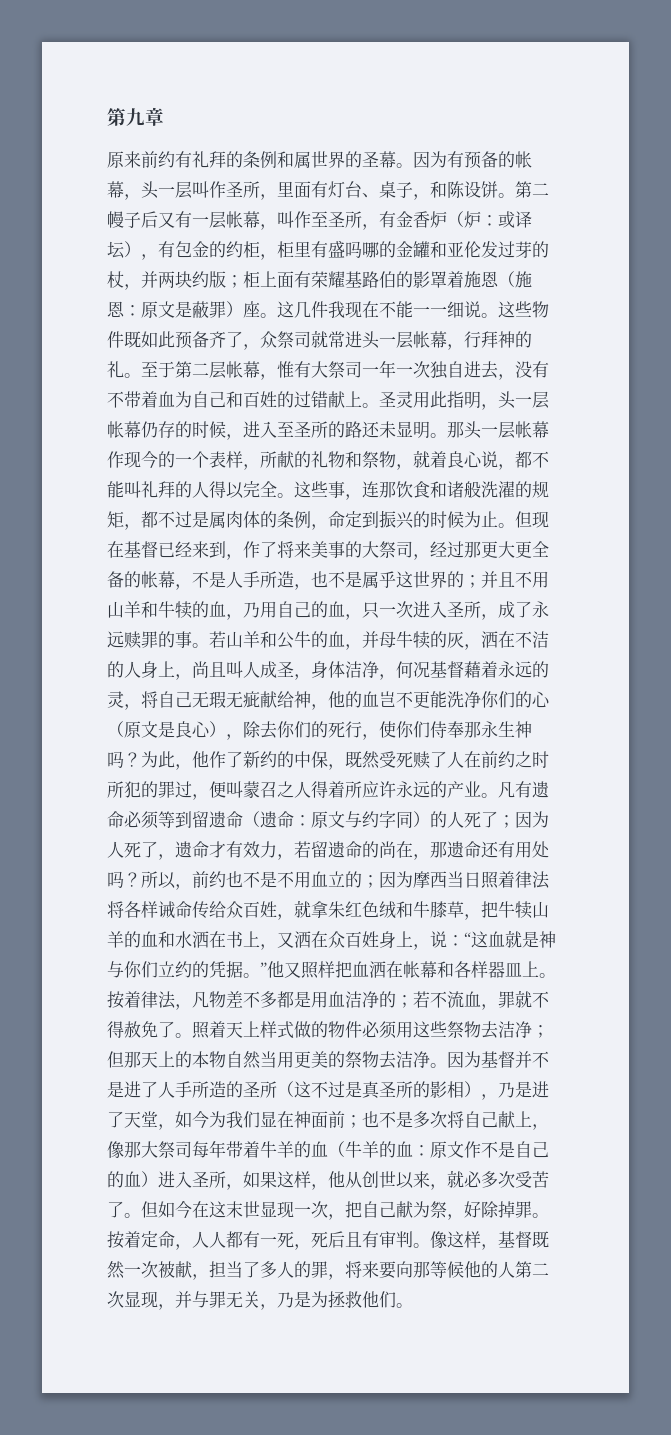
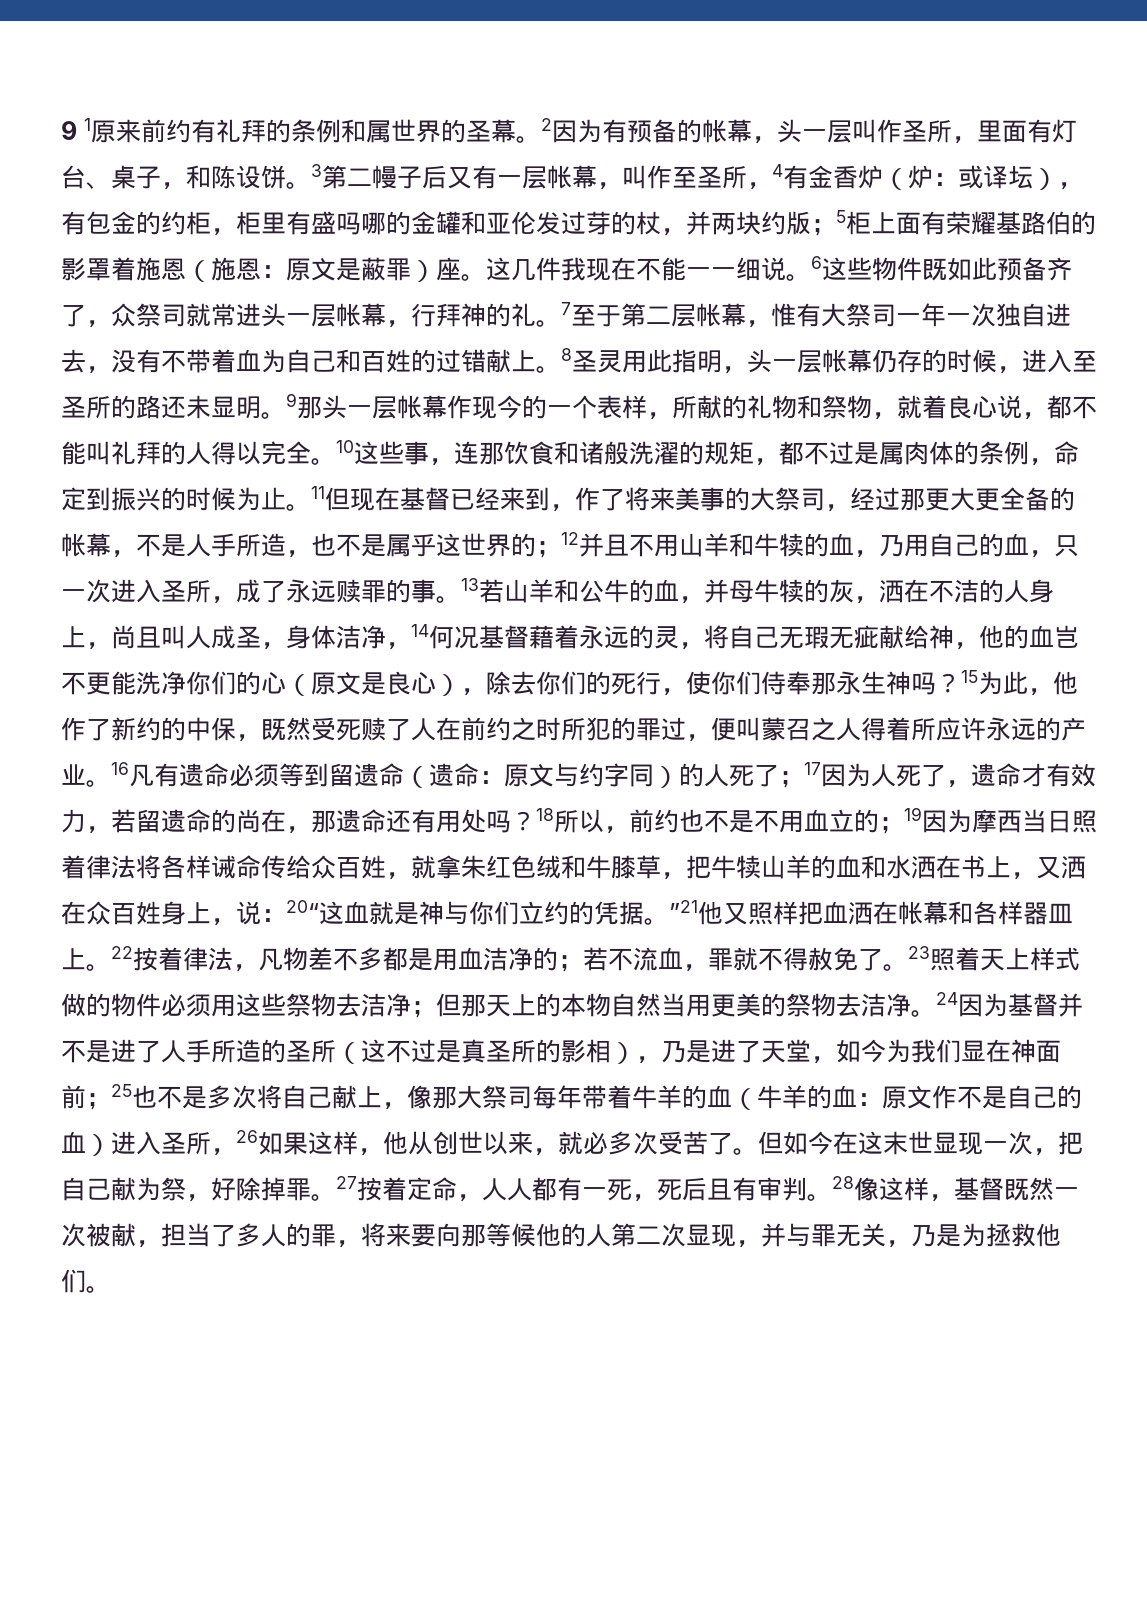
[107,107,164,126] 第九章 // -> [61,118,91,140] 9 1
(413, 165) none -> [541,118,552,131] 2
(515, 195) none -> [311,164,322,177] 3
(379, 227) none -> [772,164,783,177] 4
(243, 281) none -> [836,210,846,223] 5
(498, 315) none -> [811,256,822,269] 6
(141, 375) none -> [561,302,571,315] 7
(379, 405) none -> [561,348,572,361] 8
(447, 435) none -> [286,393,297,407] 9
(294, 495) none -> [336,440,354,453] 10
(515, 525) none -> [311,486,325,499] 11
(481, 581) none -> [561,532,579,545] 12
(209, 645) none -> [461,578,479,591] 13
(396, 677) none -> [411,624,429,637] 14
(141, 759) none -> [961,670,978,683] 15
(498, 795) none -> [111,762,129,775] 16
(515, 821) none -> [804,762,821,775] 17
(141, 879) none -> [536,808,554,821] 18
(379, 881) none -> [904,807,922,821] 19
[464,932,471,946] “ -> [286,900,319,922] 20“
[260,962,267,976] ” -> [669,900,698,922] ”21
(556, 975) none -> [111,946,133,959] 22
(192, 1035) none -> [908,946,930,959] 23
(447, 1065) none -> [936,992,958,1005] 24
(362, 1121) none -> [111,1084,132,1097] 25
(243, 1187) none -> [236,1130,258,1143] 26
(549, 1215) none -> [336,1176,357,1189] 27
(430, 1245) none -> [832,1176,854,1189] 28

